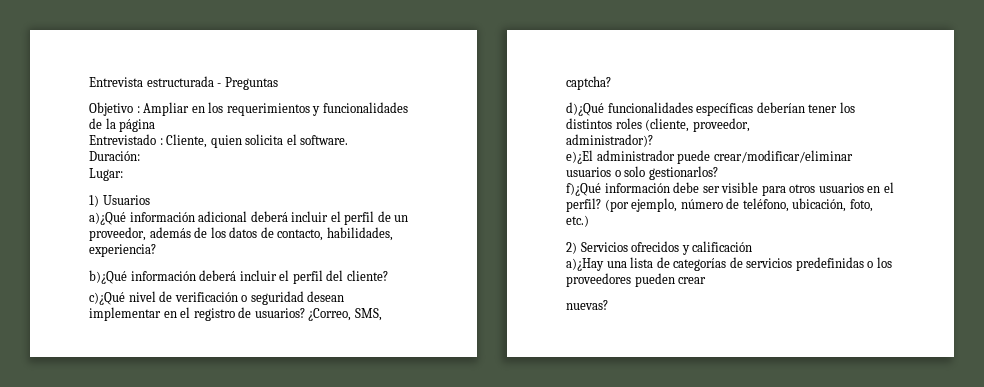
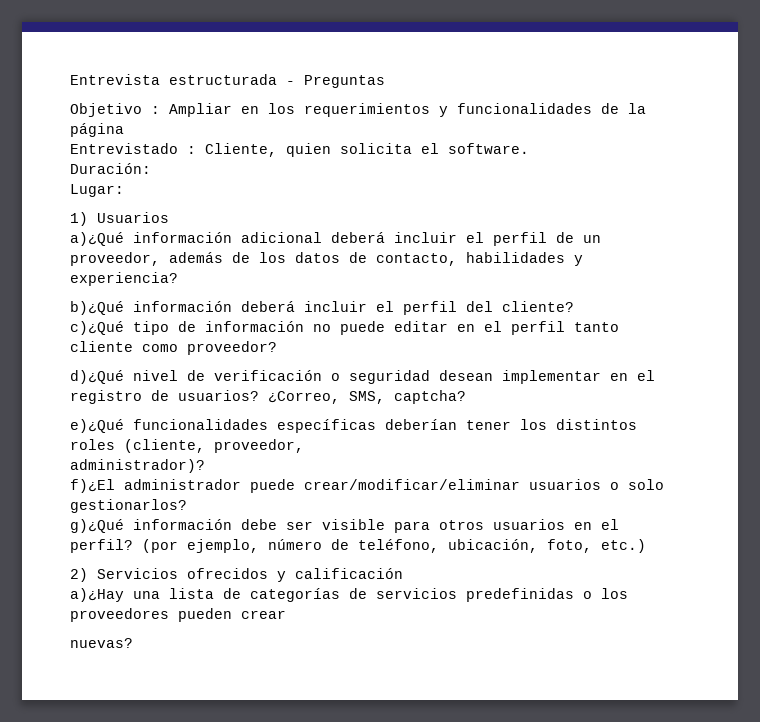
[326,227,393,241] habilidades, -> [466,252,583,266] habilidades y
(125, 298) none -> [133,321,619,335] [70,341,277,355] [70,370,124,384] tipo de información no puede editar en el perfil tanto cliente como proveedor? // d)¿Qué
[566,102,604,116] d)¿Qué -> [70,419,124,433] e)¿Qué
[566,150,593,164] e)¿El -> [70,479,115,493] f)¿El
[566,183,601,196] f)¿Qué -> [70,519,124,533] g)¿Qué

